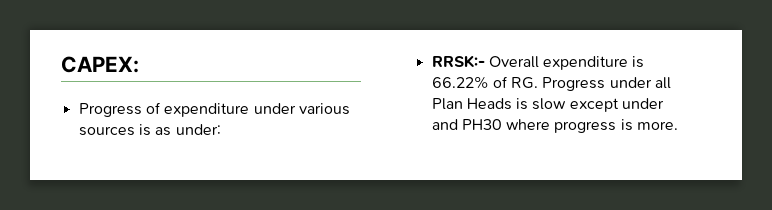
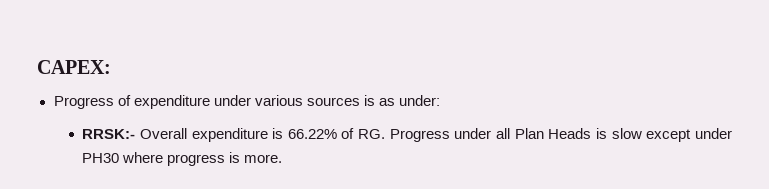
[431,119,458,130] and -> (732, 133) none

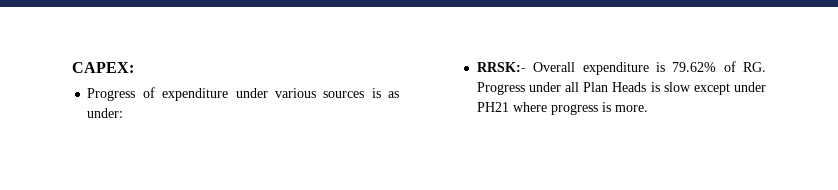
[287,129,337,139] 66.22% -> [672,62,717,72] 79.62%
[82,153,120,163] PH30 -> [476,102,509,112] PH21

